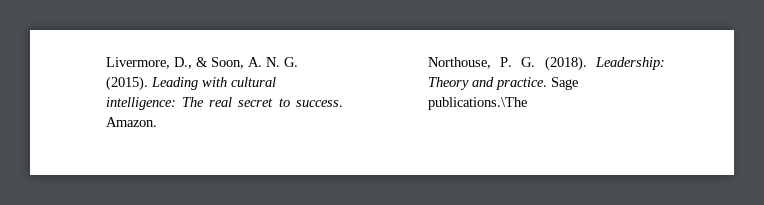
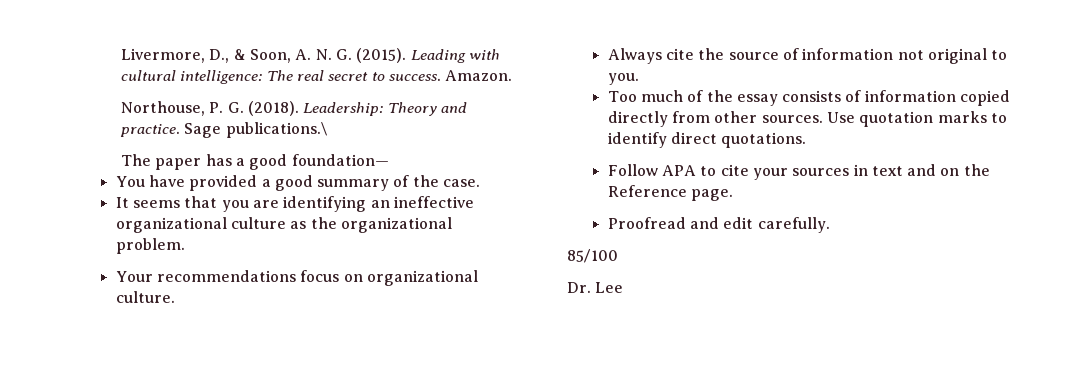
[427,97,527,110] publications.\The -> [225,122,328,138] [120,154,389,170] [115,175,481,191] [115,196,474,212] [115,217,452,233] [115,238,185,254] [115,270,478,286] [115,291,175,303] [607,48,1008,64] [607,73,639,85] [607,90,1011,106] [607,111,1007,127] [607,132,807,148] [607,164,990,180] [607,185,733,201] [607,217,830,233] [567,249,618,263] [567,282,624,293] publications.\ // The paper has a good foundation— // You have provided a good summary of the case. // It seems that you are identifying an ineffective organizational culture as the organizational problem. // Your recommendations focus on organizational culture. // Always cite the source of information not original to you. // Too much of the essay consists of information copied directly from other sources. Use quotation marks to identify direct quotations. // Follow APA to cite your sources in text and on the Reference page. // Proofread and edit carefully. // 85/100 // Dr. Lee

